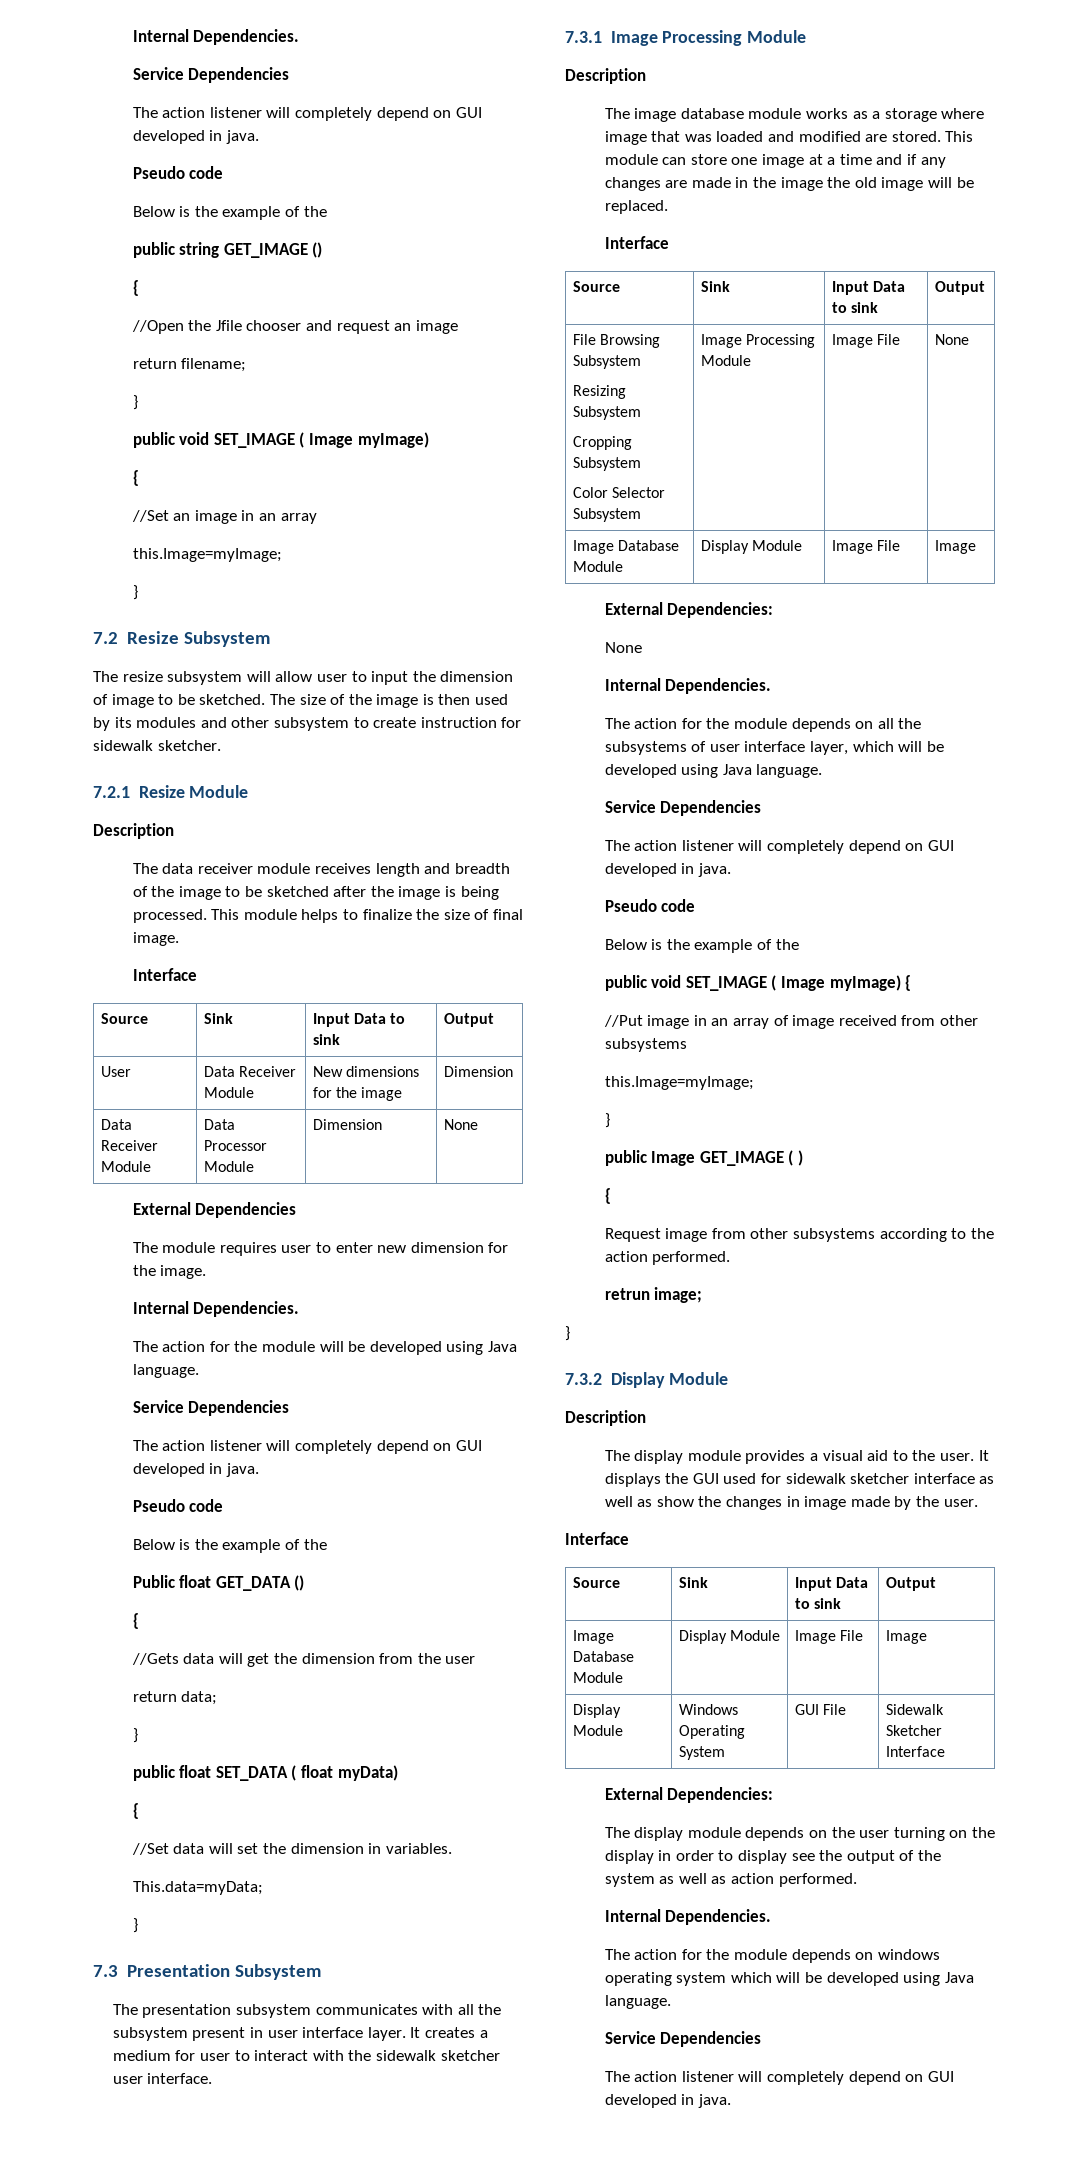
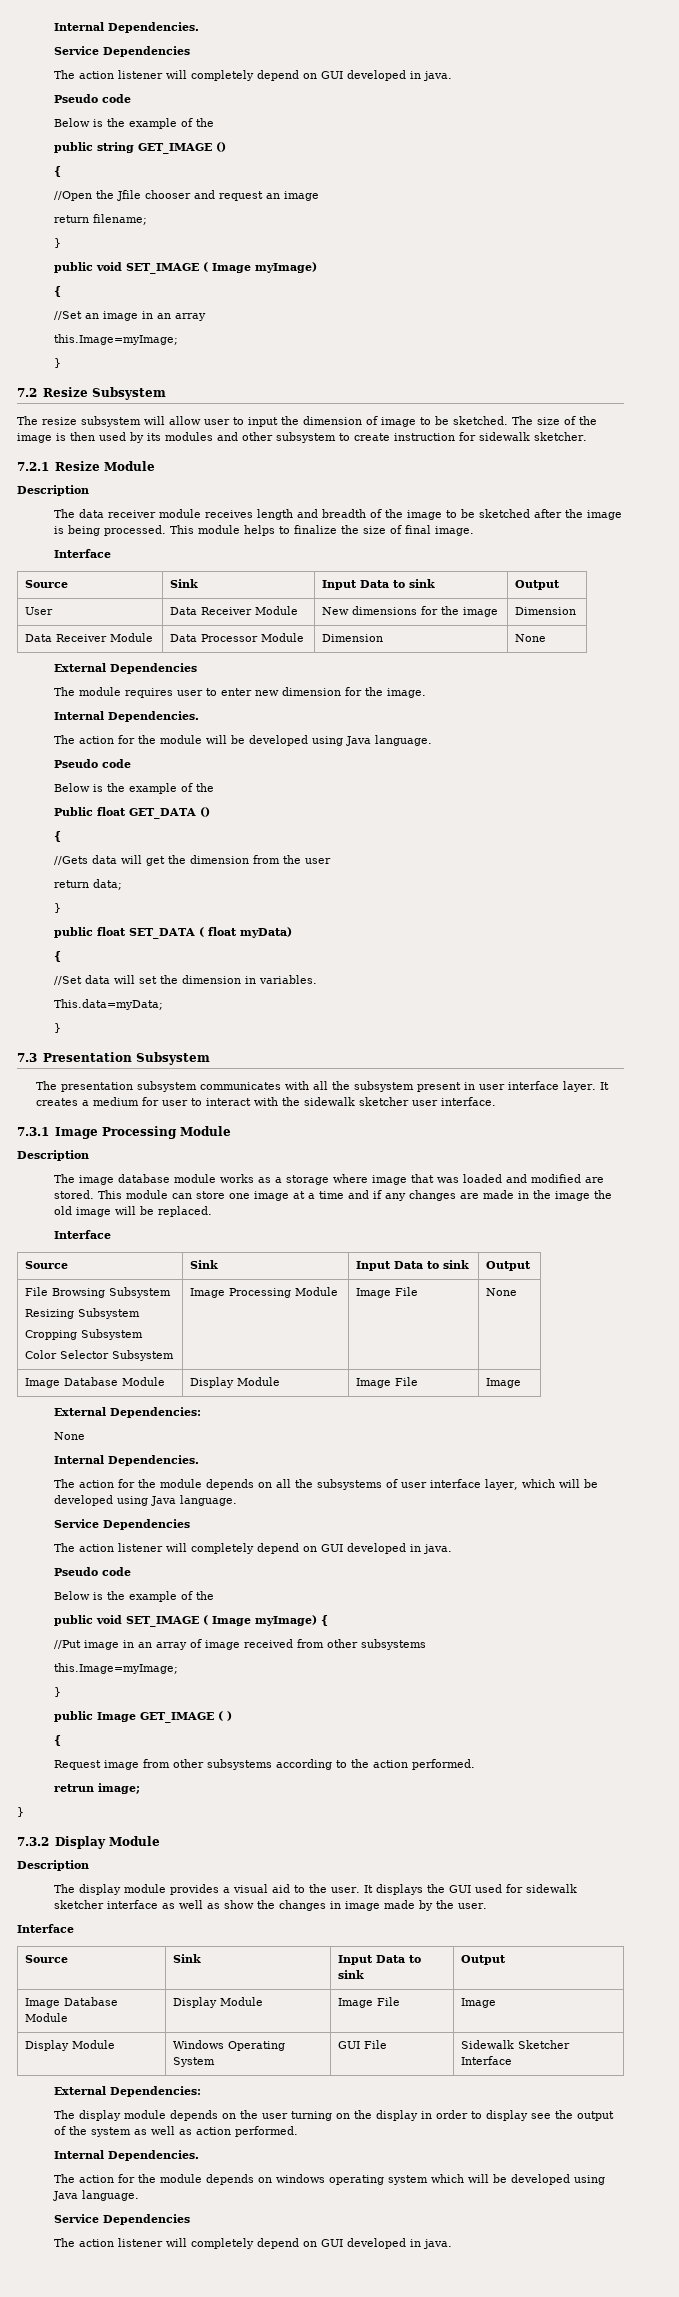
[132,1400,290,1416] [132,1440,482,1454] [132,1463,259,1477] // Service Dependencies // The action listener will completely depend on GUI developed in java. -> (433, 740) none

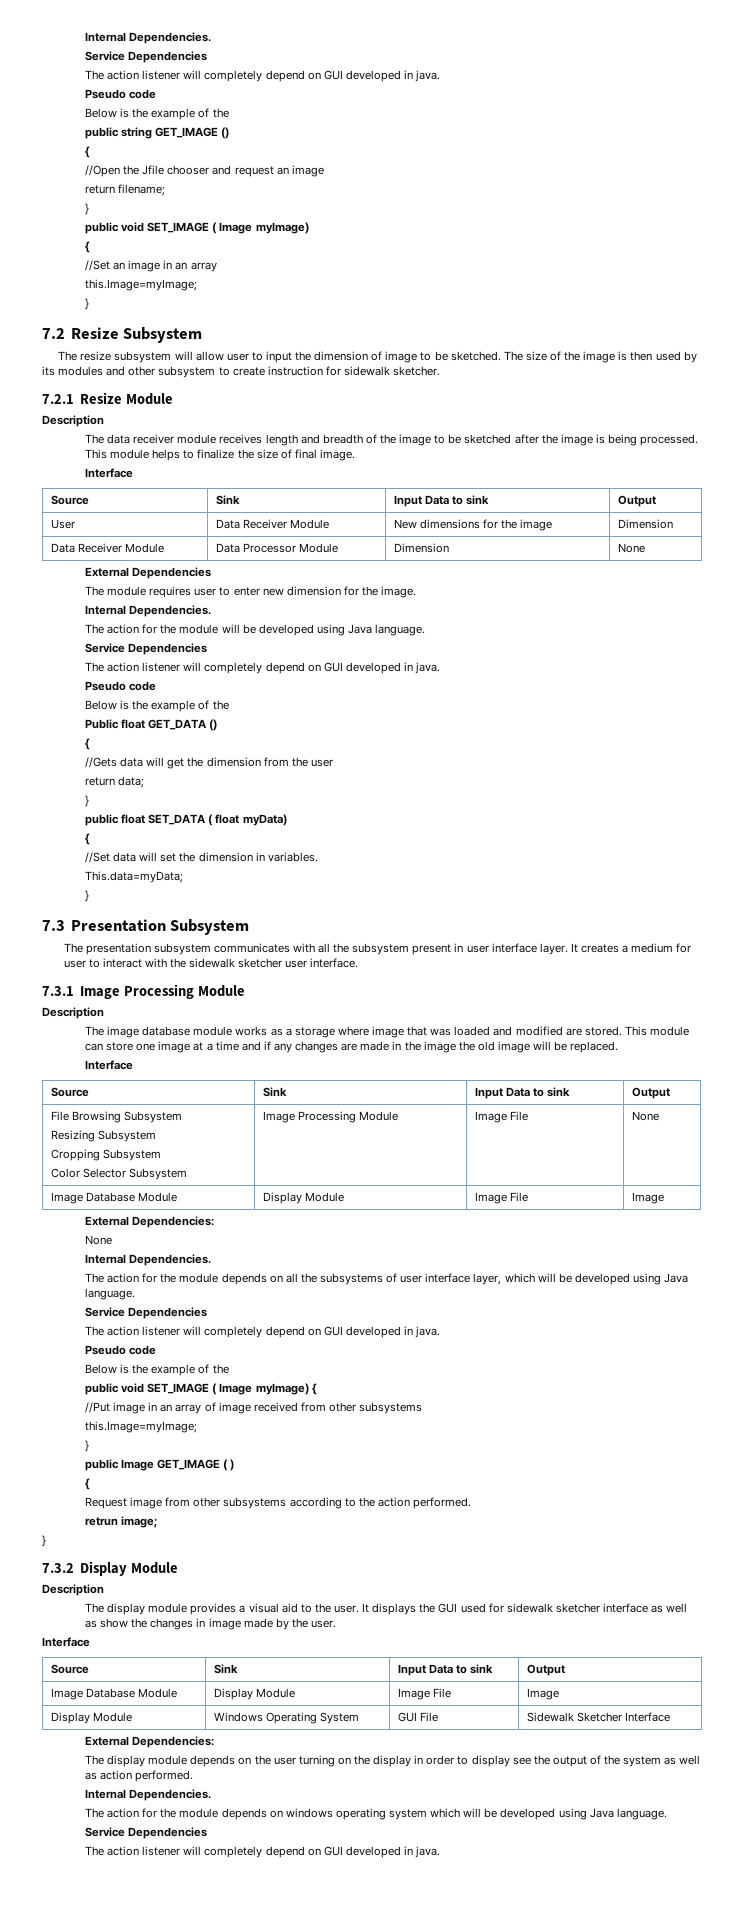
(433, 740) none -> [85,643,208,655] [85,662,441,674] // Service Dependencies // The action listener will completely depend on GUI developed in java.

